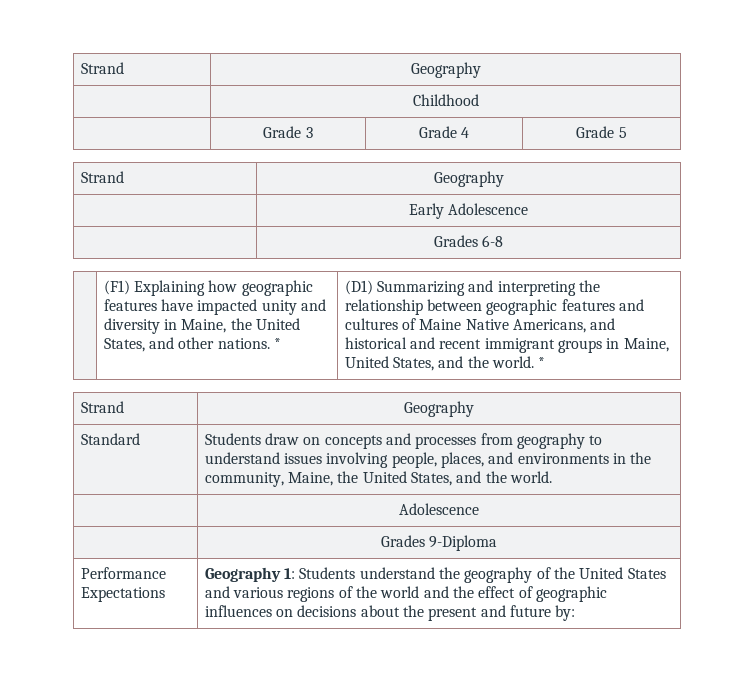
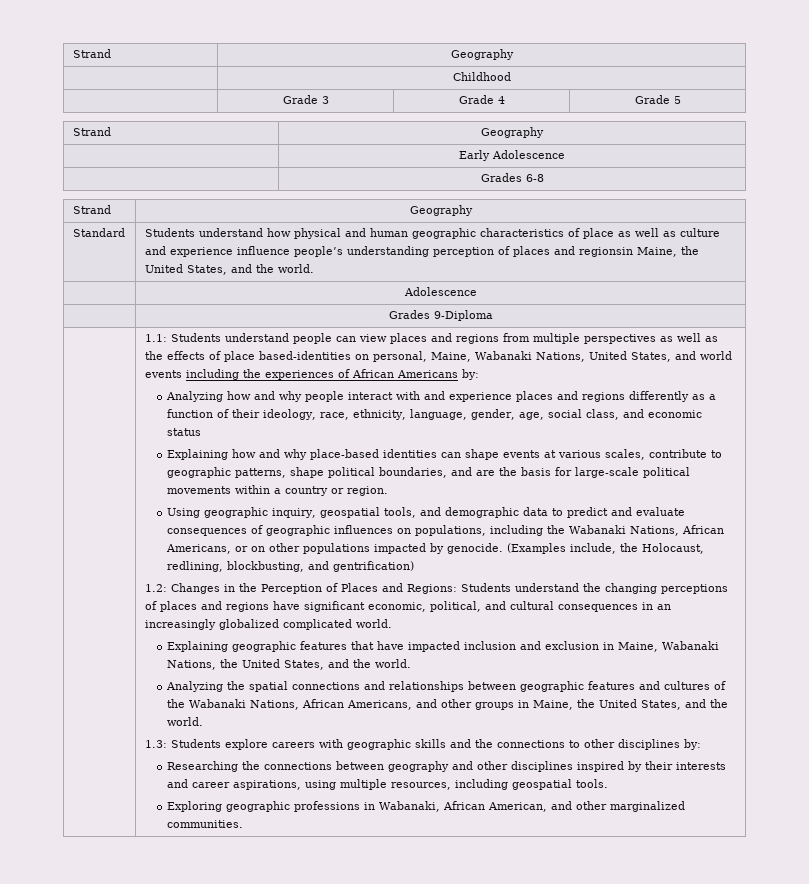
[103,280,313,296] [103,299,326,315] [103,318,300,334] [103,337,281,352] [344,280,600,296] [344,299,644,315] [344,318,616,333] [344,337,669,353] [344,356,546,371] [80,401,124,413] [404,401,474,417] [80,433,140,445] [204,433,603,449] [204,452,652,468] [204,472,284,487] | (F1) Explaining how geographic features have impacted unity and diversity in Maine, the United States, and other nations. * | (D1) Summarizing and interpreting the relationship between geographic features and cultures of Maine Native Americans, and historical and recent immigrant groups in Maine, United States, and the world. * // Strand | Geography // Standard | Students draw on concepts and processes from geography to understand issues involving people, places, and environments in the community, -> [72,205,111,214] [409,205,473,216] [72,228,125,237] [144,228,720,239] [144,246,633,257] Strand | Geography // Standard | Students understand how physical and human geographic characteristics of place as well as culture and experience influence people’s understanding perception of places and regionsin
[80,567,166,579] [80,587,165,602] [204,567,666,583] [204,586,607,602] [204,605,576,621] Performance Expectations | Geography 1: Students understand the geography of the United States and various regions of the world and the effect of geographic influences on decisions about the present and future by: -> [144,333,718,344] [144,351,732,362] [144,369,479,380] [165,391,716,402] [166,409,702,420] [166,428,201,436] [166,449,722,460] [166,467,690,478] [166,485,388,496] [166,507,685,518] [166,525,724,536] [165,543,704,554] [166,561,414,572] [144,583,728,594] [144,601,671,612] [144,619,392,630] [166,641,719,652] [166,659,411,670] [165,681,726,692] [166,699,728,710] [166,717,203,726] [144,739,701,750] [166,761,726,772] [166,779,608,790] [166,801,685,812] [166,820,243,828] | 1.1: Students understand people can view places and regions from multiple perspectives as well as the effects of place based-identities on personal, Maine, Wabanaki Nations, United States, and world events including the experiences of African Americans by: // Analyzing how and why people interact with and experience places and regions differently as a function of their ideology, race, ethnicity, language, gender, age, social class, and economic status // Explaining how and why place-based identities can shape events at various scales, contribute to geographic patterns, shape political boundaries, and are the basis for large-scale political movements within a country or region. // Using geographic inquiry, geospatial tools, and demographic data to predict and evaluate consequences of geographic influences on populations, including the Wabanaki Nations, African Americans, or on other populations impacted by genocide. (Examples include, the Holocaust, redlining, blockbusting, and gentrification) // 1.2: Changes in the Perception of Places and Regions: Students understand the changing perceptions of places and regions have significant economic, political, and cultural consequences in an increasingly globalized complicated world. // Explaining geographic features that have impacted inclusion and exclusion in Maine, Wabanaki Nations, the United States, and the world. // Analyzing the spatial connections and relationships between geographic features and cultures of the Wabanaki Nations, African Americans, and other groups in Maine, the United States, and the world. // 1.3: Students explore careers with geographic skills and the connections to other disciplines by: // Researching the connections between geography and other disciplines inspired by their interests and career aspirations, using multiple resources, including geospatial tools. // Exploring geographic professions in Wabanaki, African American, and other marginalized communities.

